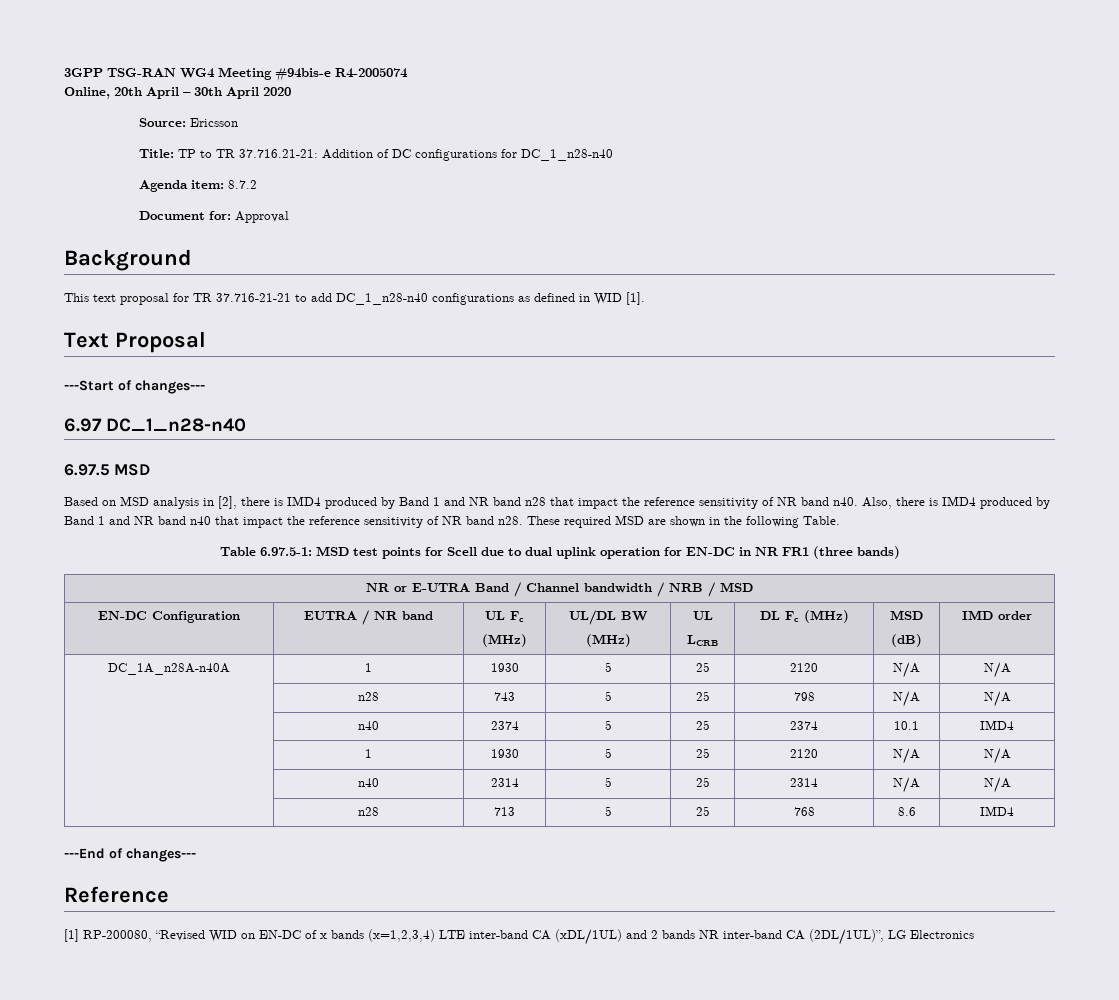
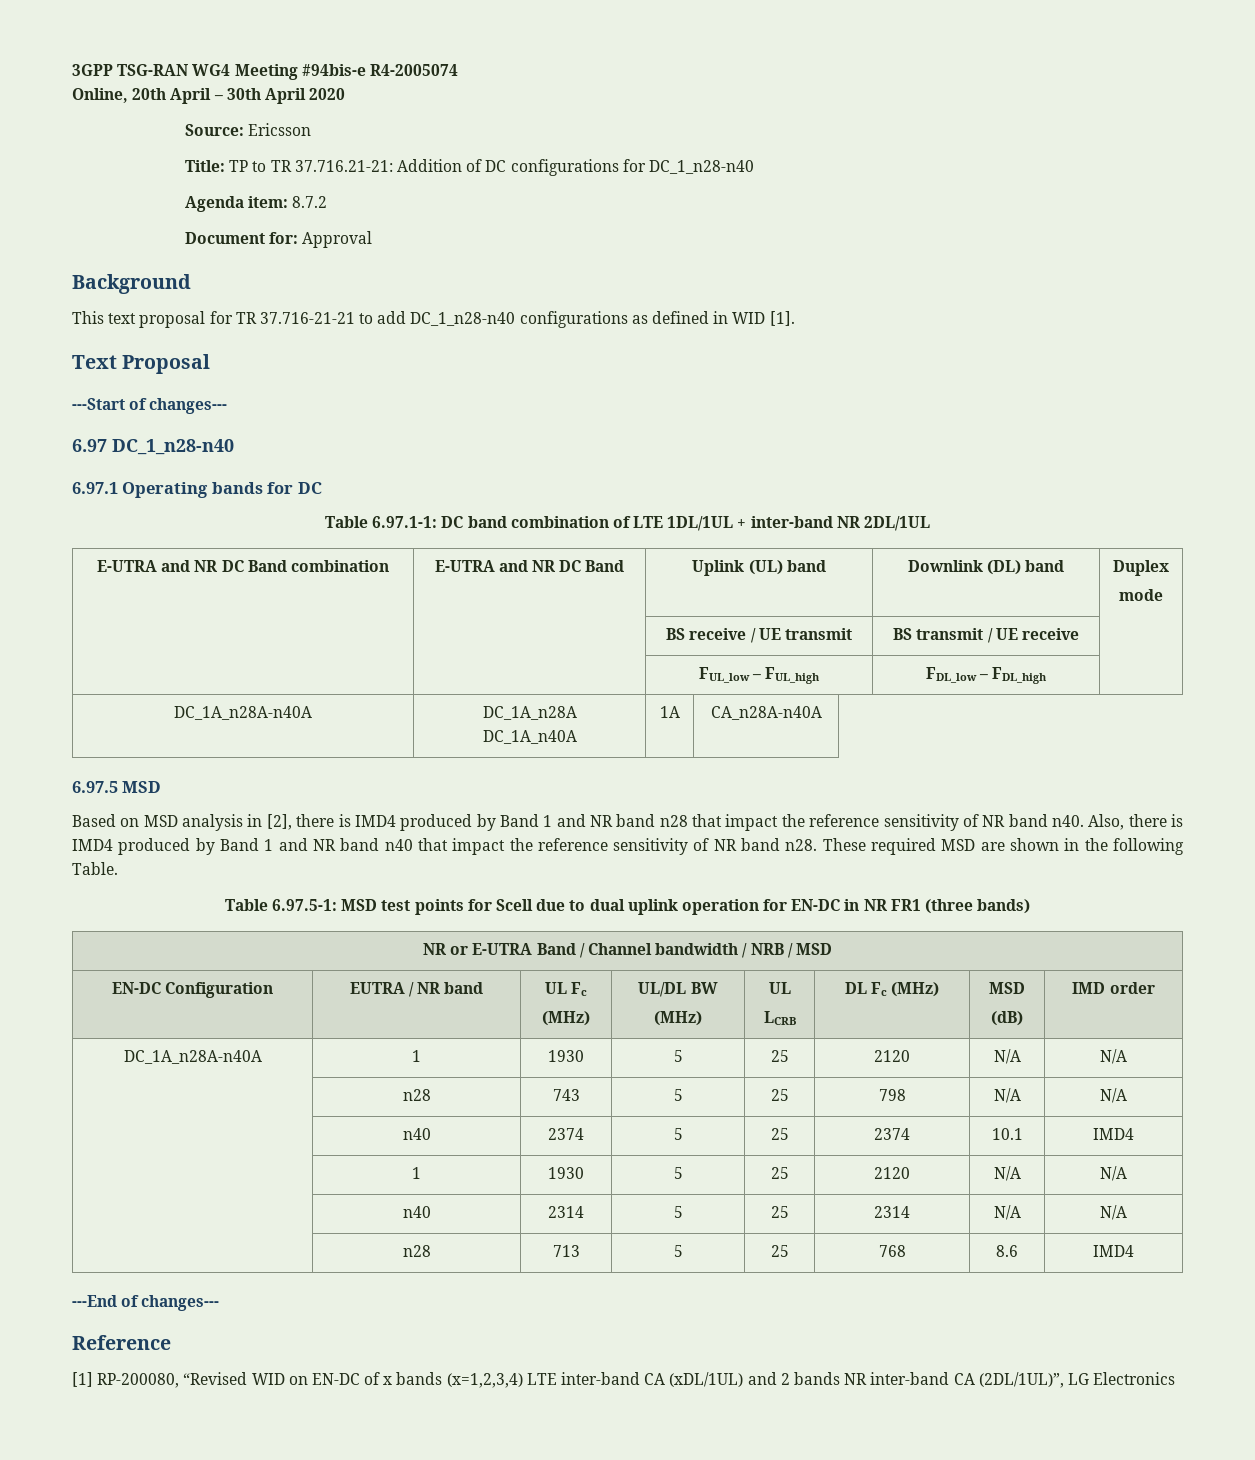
(247, 425) none -> [72,482,322,498] [324,516,931,531] [97,560,389,572] [434,560,625,572] [692,560,826,576] [907,560,1065,575] [1113,560,1169,576] [1119,589,1163,601] [666,628,852,643] [893,628,1079,643] [698,667,821,684] [925,667,1048,684] [174,706,312,720] [482,706,577,720] [482,730,577,744] [659,706,680,718] [710,706,822,720] // 6.97.1 Operating bands for DC // Table 6.97.1-1: DC band combination of LTE 1DL/1UL + inter-band NR 2DL/1UL // E-UTRA and NR DC Band combination | E-UTRA and NR DC Band | Uplink (UL) band | Downlink (DL) band | Duplex // mode // | | BS receive / UE transmit | BS transmit / UE receive | // | | FUL_low – FUL_high | FDL_low – FDL_high | // DC_1A_n28A-n40A | DC_1A_n28A // DC_1A_n40A | 1A | CA_n28A-n40A

